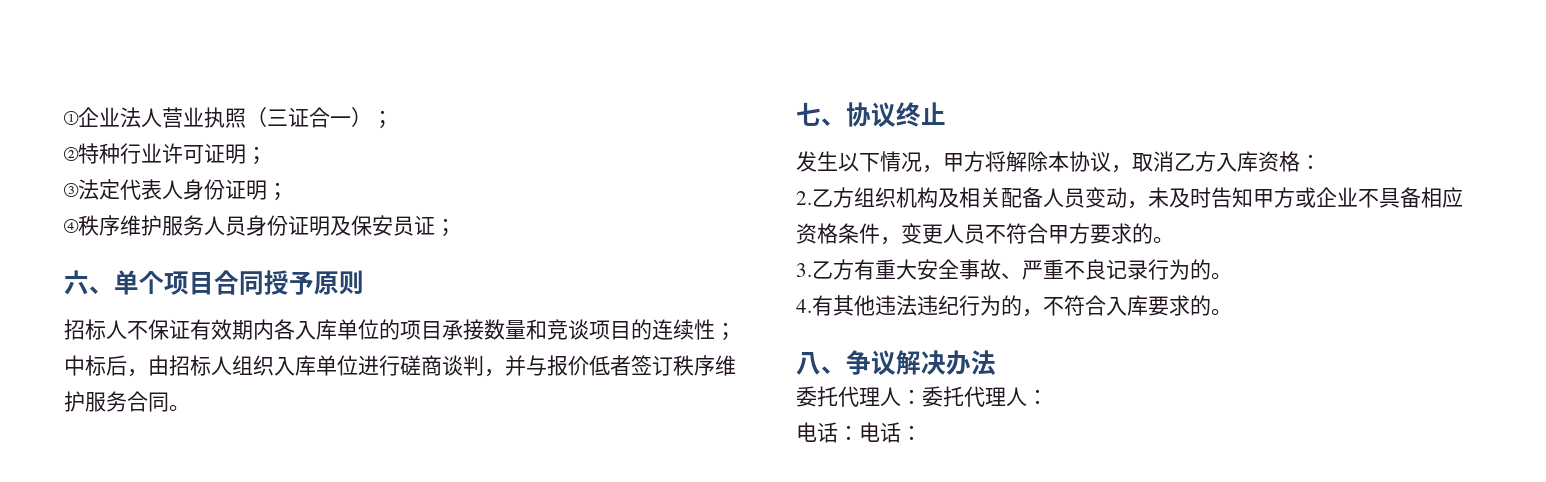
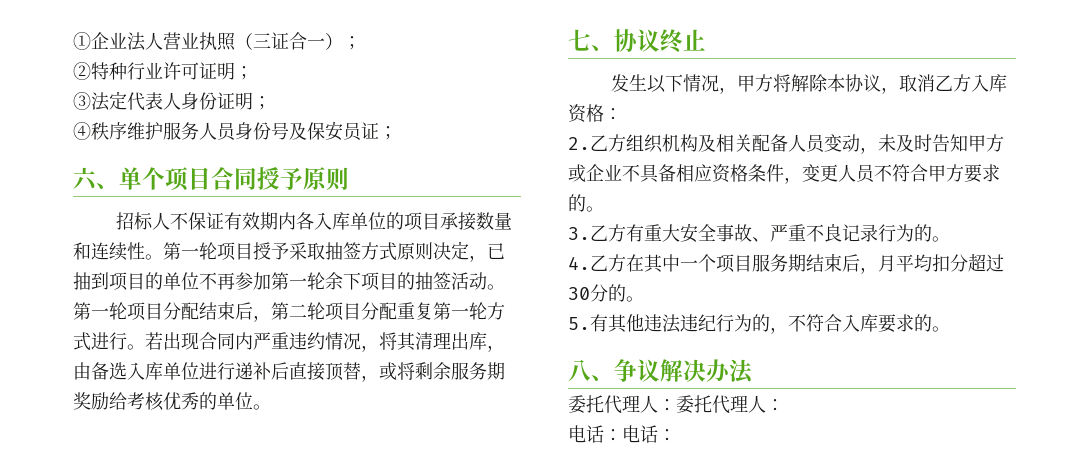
[288,215,330,236] 证明 -> [271,122,289,140] 号
[547,319,736,341] [64,355,736,377] [64,391,169,412] 竞谈项目的连续性；中标后，由招标人组织入库单位进行磋商谈判，并与报价低者签订秩序维护服务合同 -> [91,241,505,262] [73,272,505,291] [73,302,505,322] [73,332,505,352] [73,362,505,382] [73,392,253,411] 连续性。第一轮项目授予采取抽签方式原则决定，已抽到项目的单位不再参加第一轮余下项目的抽签活动。第一轮项目分配结束后，第二轮项目分配重复第一轮方式进行。若出现合同内严重违约情况，将其清理出库，由备选入库单位进行递补后直接顶替，或将剩余服务期奖励给考核优秀的单位
(812, 306) none -> [590,253,1004,274] [568,284,644,302] [568,317,590,330] 乙方在其中一个项目服务期结束后，月平均扣分超过30分的。 // 5.

